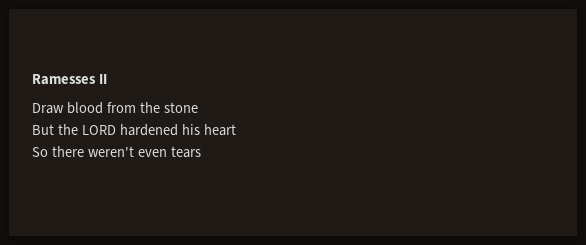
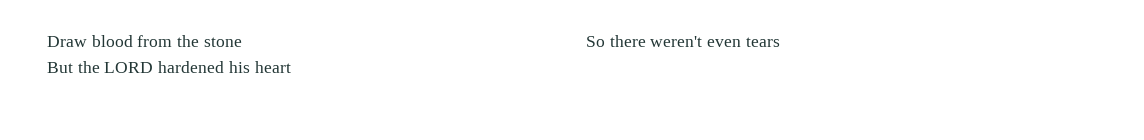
[32,74,107,85] Ramesses II // -> (47, 41) none

